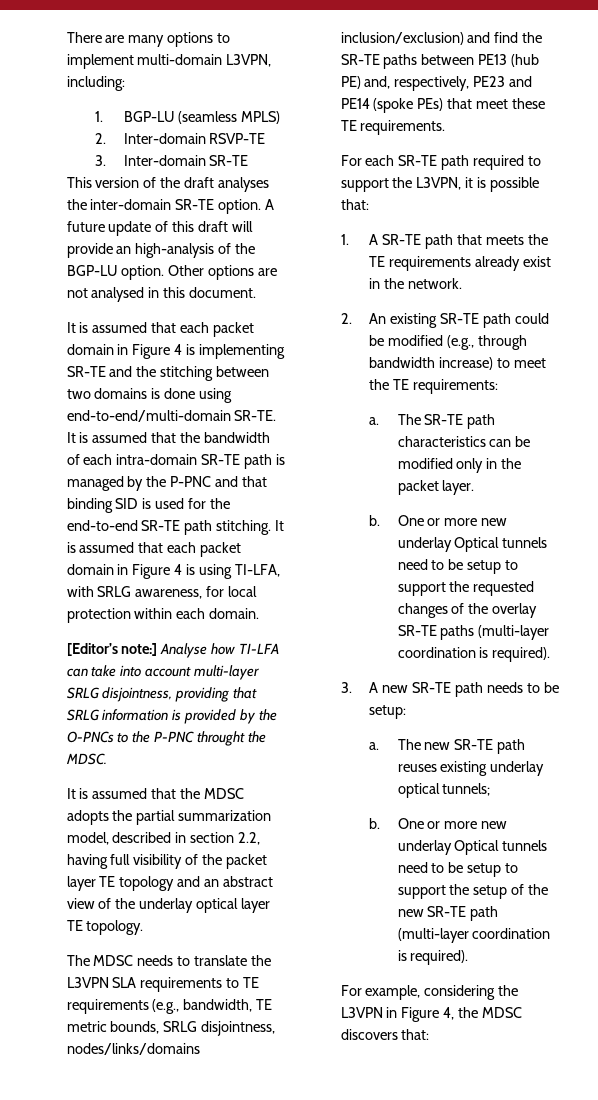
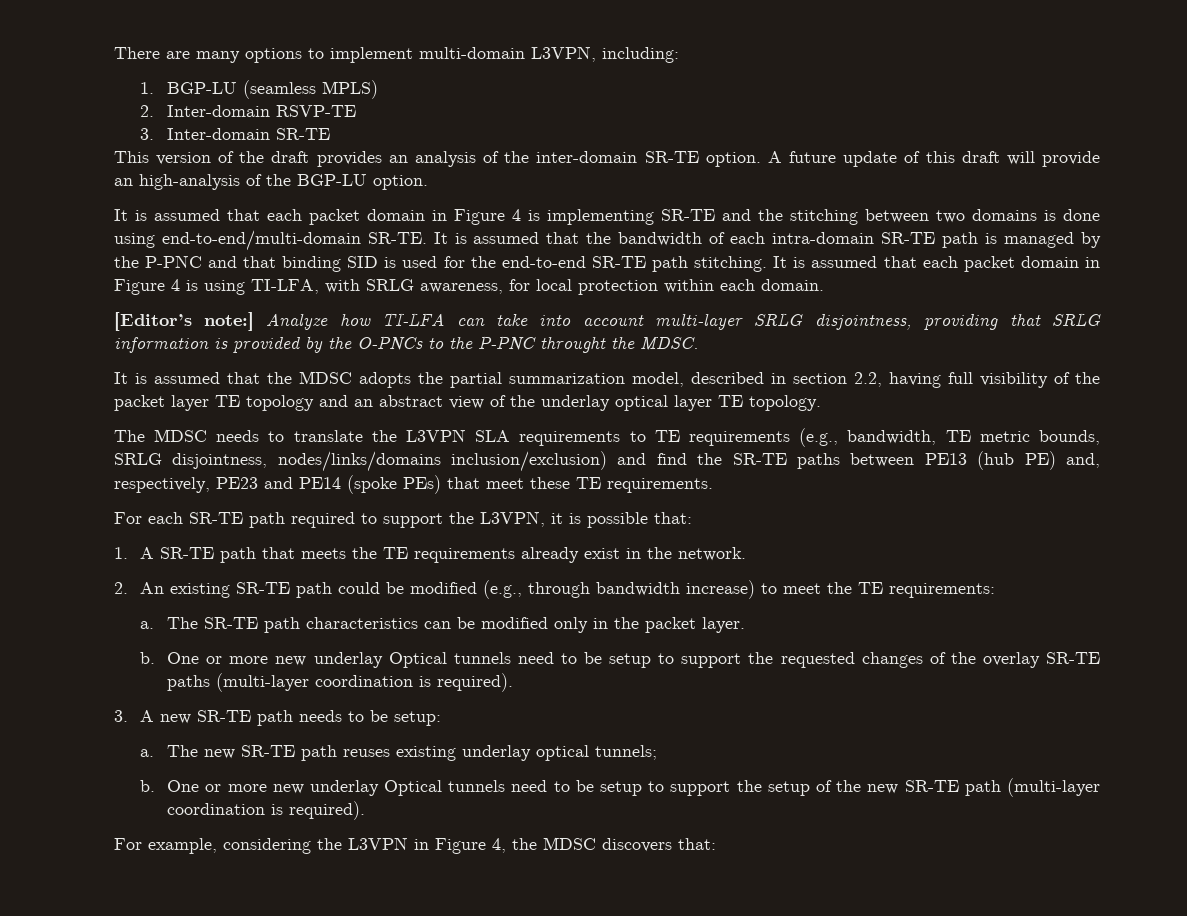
[218,177,270,192] analyses -> [316,151,500,167] provides an analysis of
[168,265,278,280] [66,287,257,302] Other options are not analysed in this document. -> (428, 182) none
[160,643,208,658] Analyse -> [266,313,329,330] Analyze

